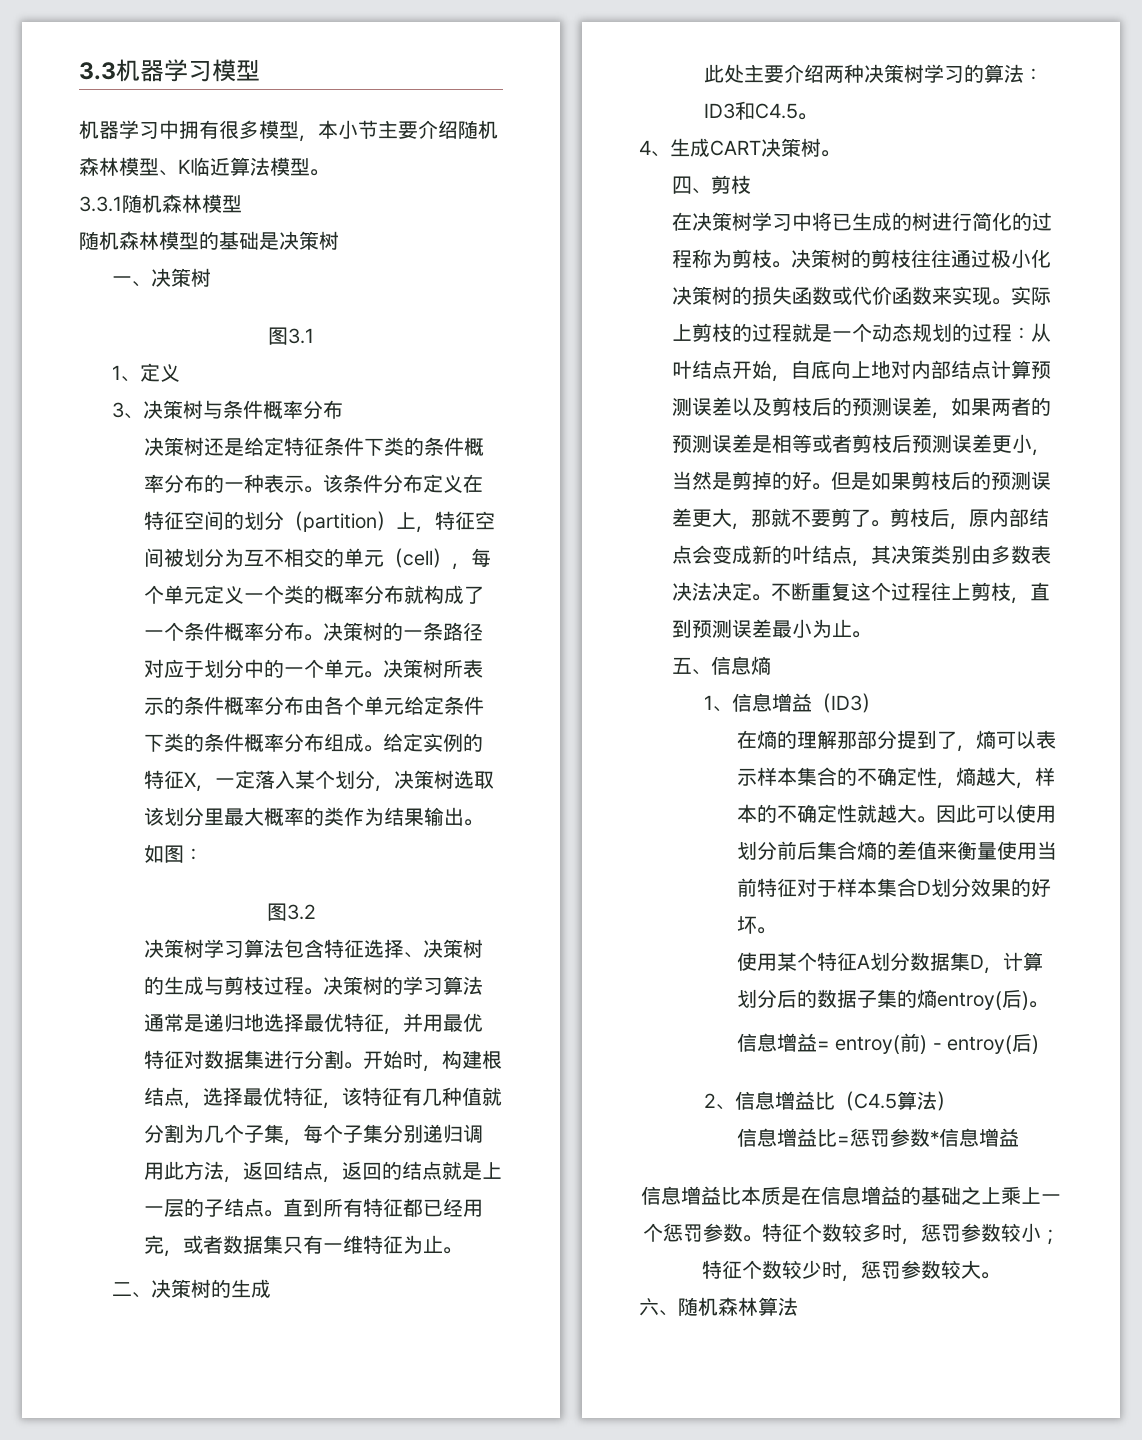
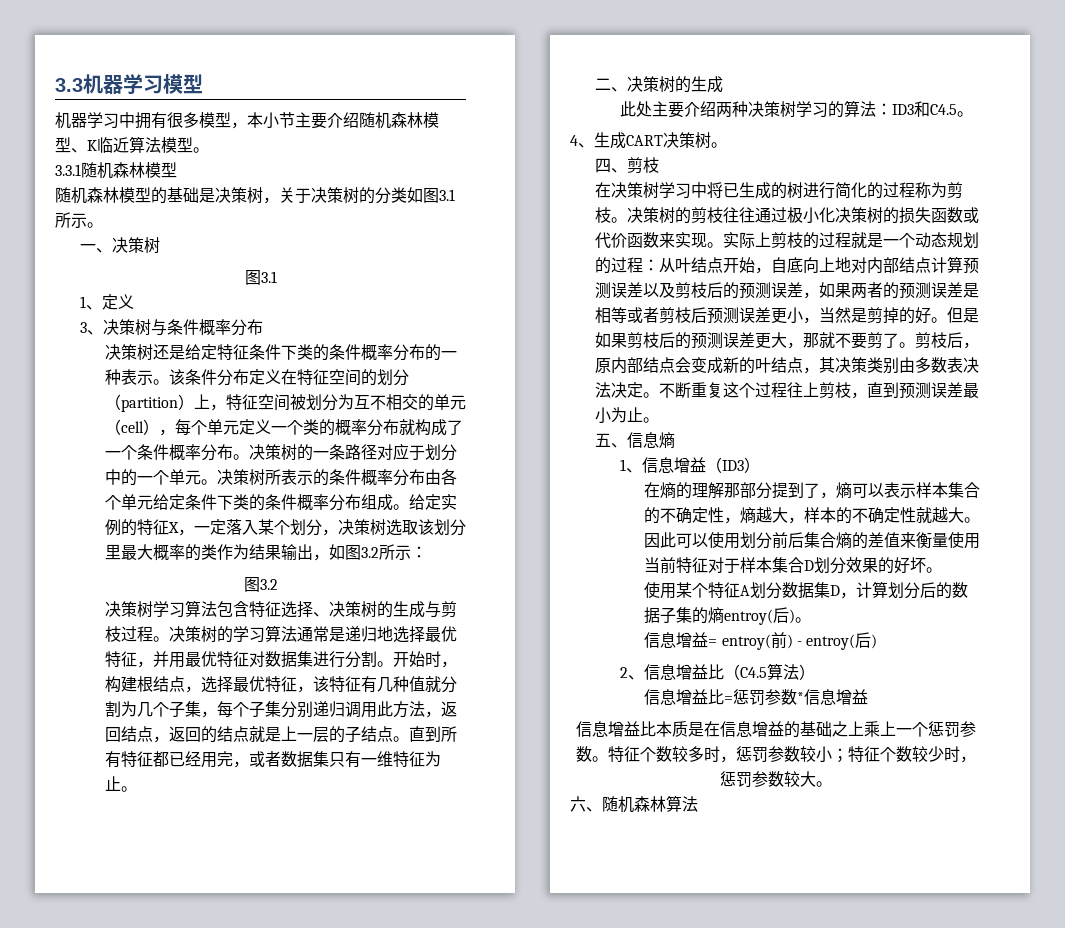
(339, 240) none -> [263,187,455,204] [55,212,103,228] ，关于决策树的分类如图3.1所示。
[464,819,484,826] [144,844,185,863] 。如图 -> [312,544,411,561] ，如图3.2所示

